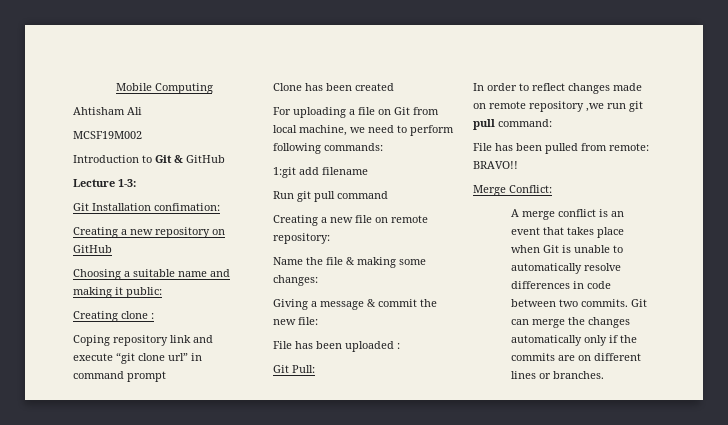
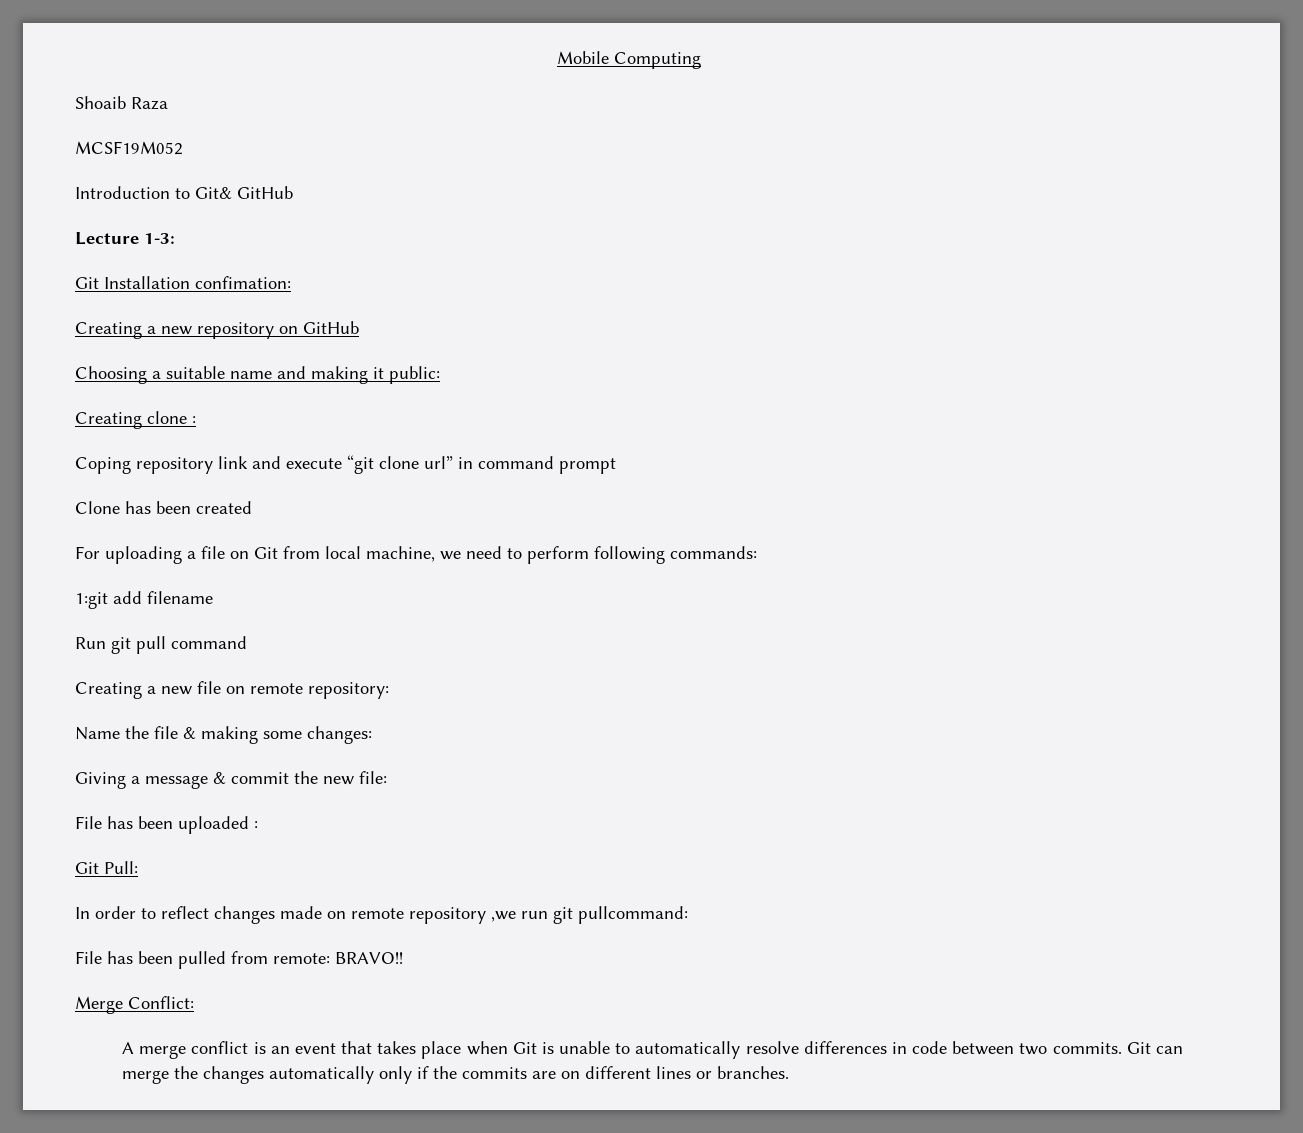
[73,107,142,115] [73,131,142,139] Ahtisham Ali // MCSF19M002 -> [75,96,168,110] [75,141,183,155] Shoaib Raza // MCSF19M052
[155,155,183,163] Git & -> [195,187,232,199] Git&
[473,119,552,130] pull command: -> [578,906,688,924] pullcommand:

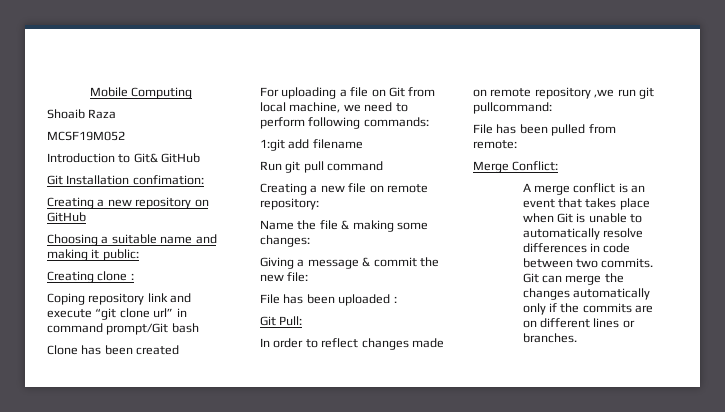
[75,232,175,245] // Lecture 1-3: -> (201, 158) none
[559,458,616,474] prompt -> [106,323,199,335] prompt/Git bash
[335,952,403,964] BRAVO!! -> (517, 144) none

